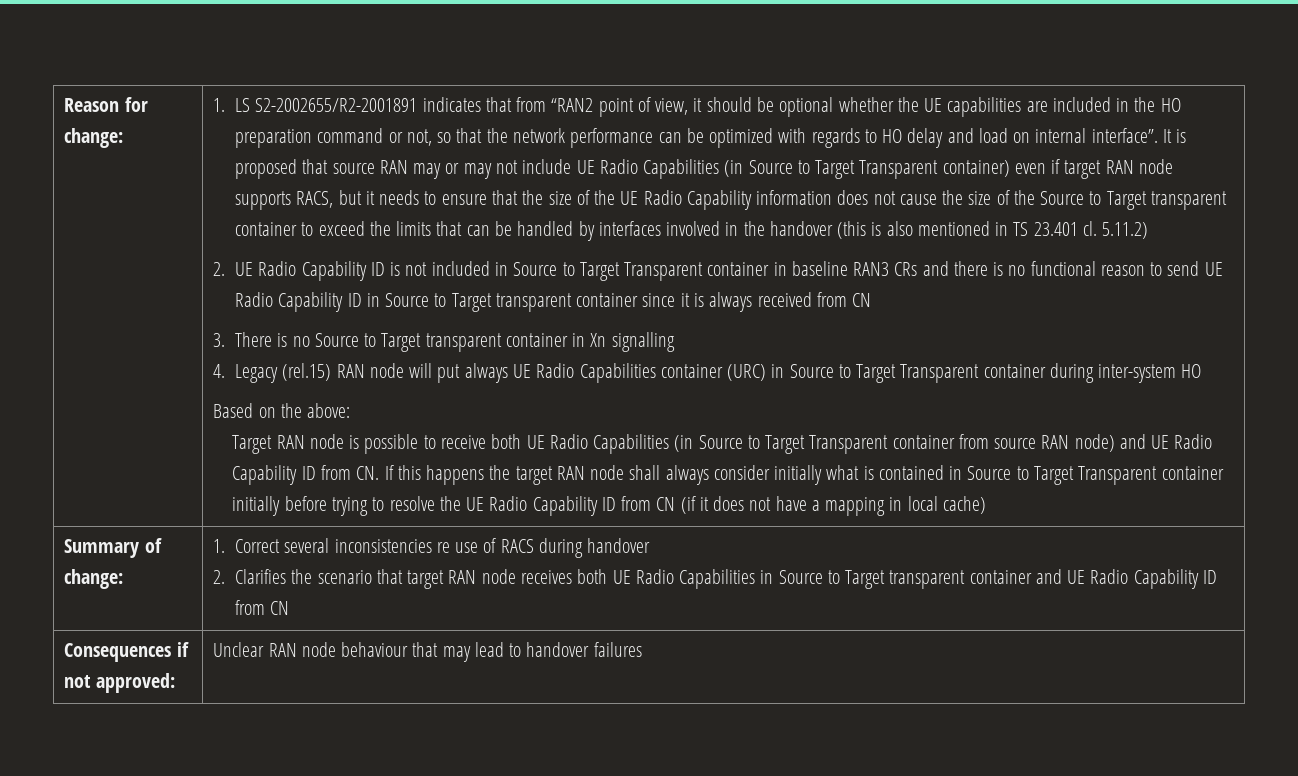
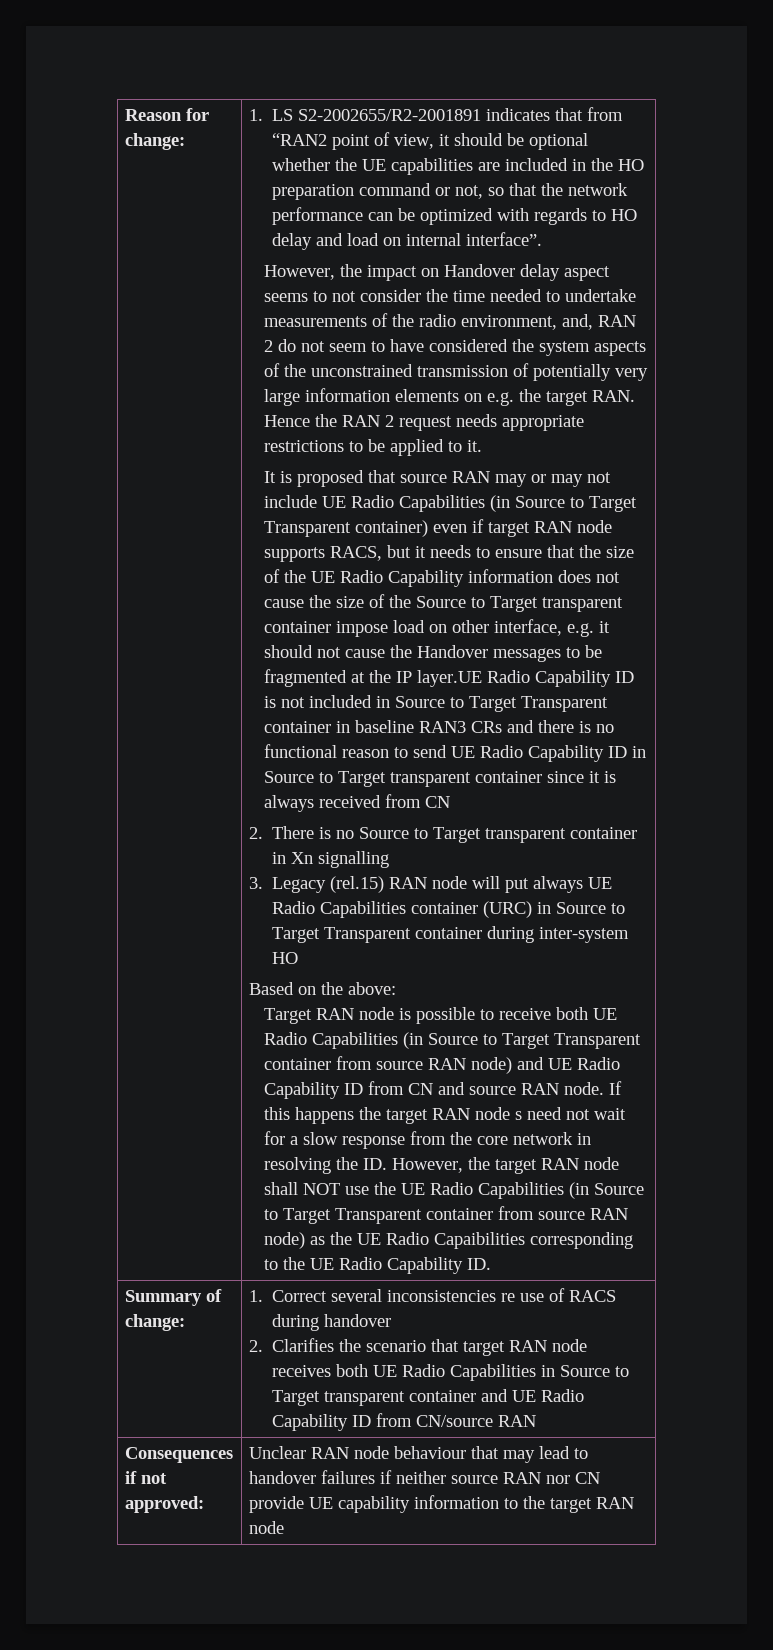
(1158, 135) none -> [264,264,611,281] [264,289,637,302] [264,313,637,330] [264,339,647,356] [264,363,649,381] [264,388,636,406] [264,414,585,431] [264,439,483,456] // However, the impact on Handover delay aspect seems to not consider the time needed to undertake measurements of the radio environment, and, RAN 2 do not seem to have considered the system aspects of the unconstrained transmission of potentially very large information elements on e.g. the target RAN. Hence the RAN 2 request needs appropriate restrictions to be applied to it. //
[301,221,1149,241] [213,262,254,276] to exceed the limits that can be handled by interfaces involved in the handover (this is also mentioned in TS 23.401 cl. 5.11.2) // 2. UE -> [336,619,611,637] [264,645,603,662] [264,669,483,687] impose load on other interface, e.g. it should not cause the Handover messages to be fragmented at the IP layer.UE
[213,333,226,347] 3. -> [248,827,263,839] 2.
[213,364,226,378] 4. -> [248,877,263,889] 3.
[356,466,380,480] CN. -> [408,1082,605,1095] CN and source RAN node.
[629,465,1224,485] [232,496,986,516] shall always consider initially what is contained in Source to Target Transparent container initially before trying to resolve the UE Radio Capability ID from CN (if it does not have a mapping in local cache) -> [515,1107,627,1120] [264,1131,592,1149] [264,1157,620,1174] [264,1182,645,1199] [264,1206,629,1224] [264,1232,634,1249] [264,1257,492,1274] s need not wait for a slow response from the core network in resolving the ID. However, the target RAN node shall NOT use the UE Radio Capabilities (in Source to Target Transparent container from source RAN node) as the UE Radio Capaibilities corresponding to the UE Radio Capability ID.
[270,601,290,615] CN -> [416,1415,537,1427] CN/source RAN
(642, 649) none -> [379,1470,600,1484] [248,1495,634,1513] [248,1521,284,1534] if neither source RAN nor CN provide UE capability information to the target RAN node

